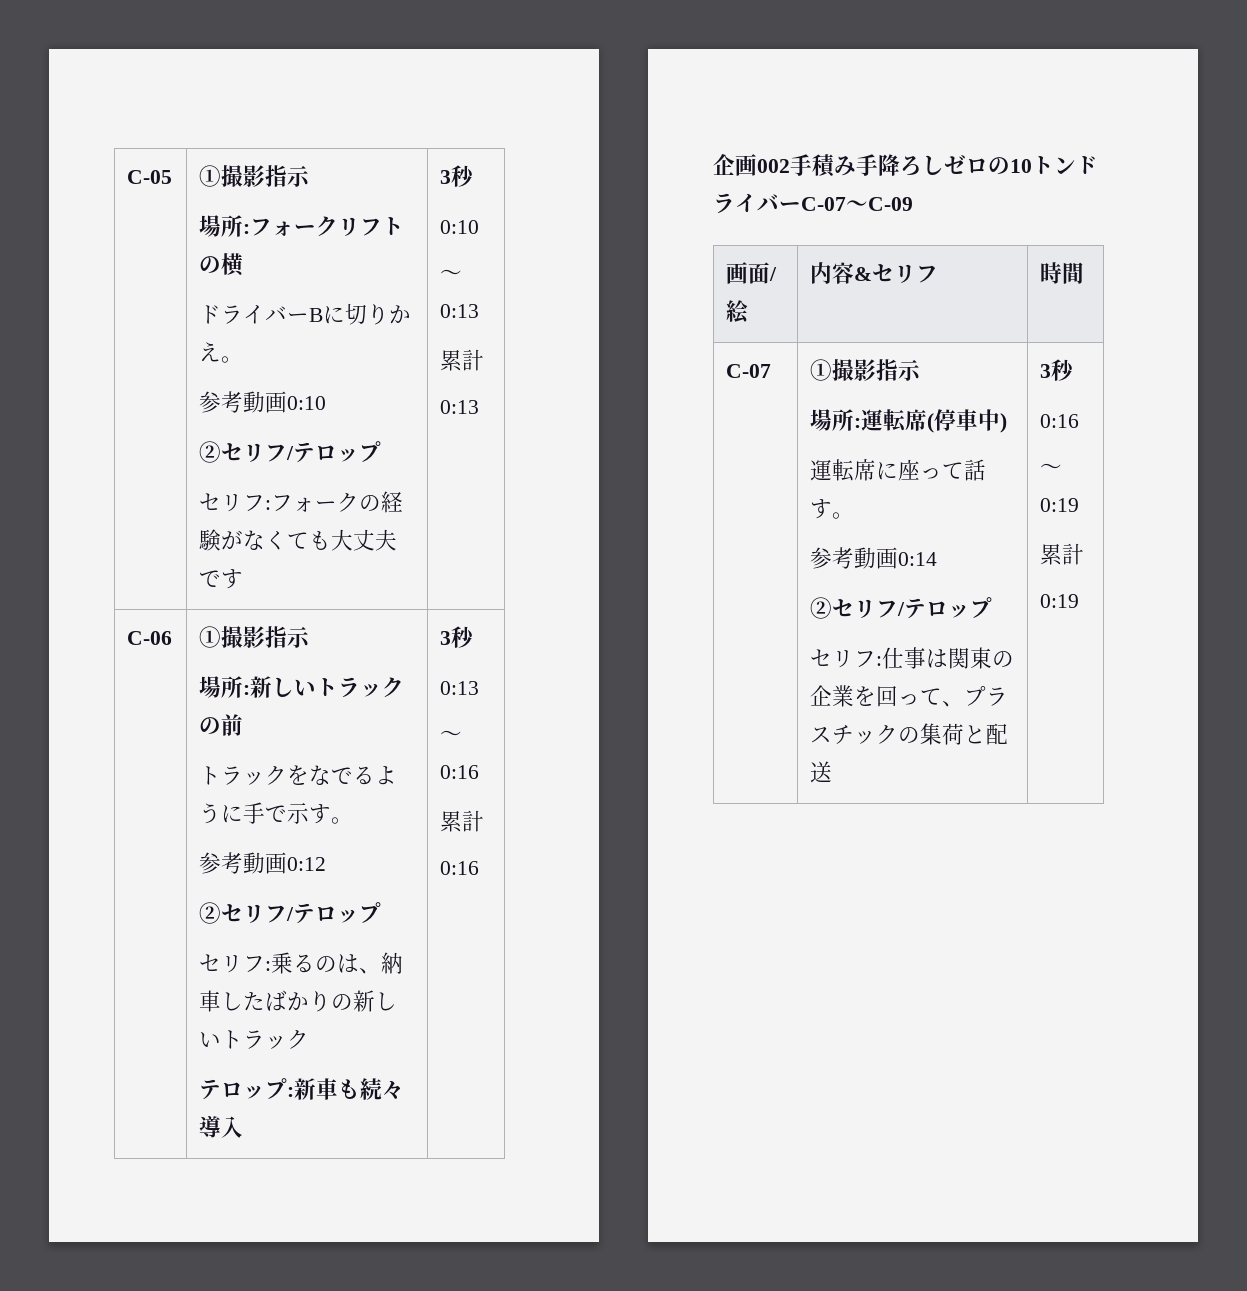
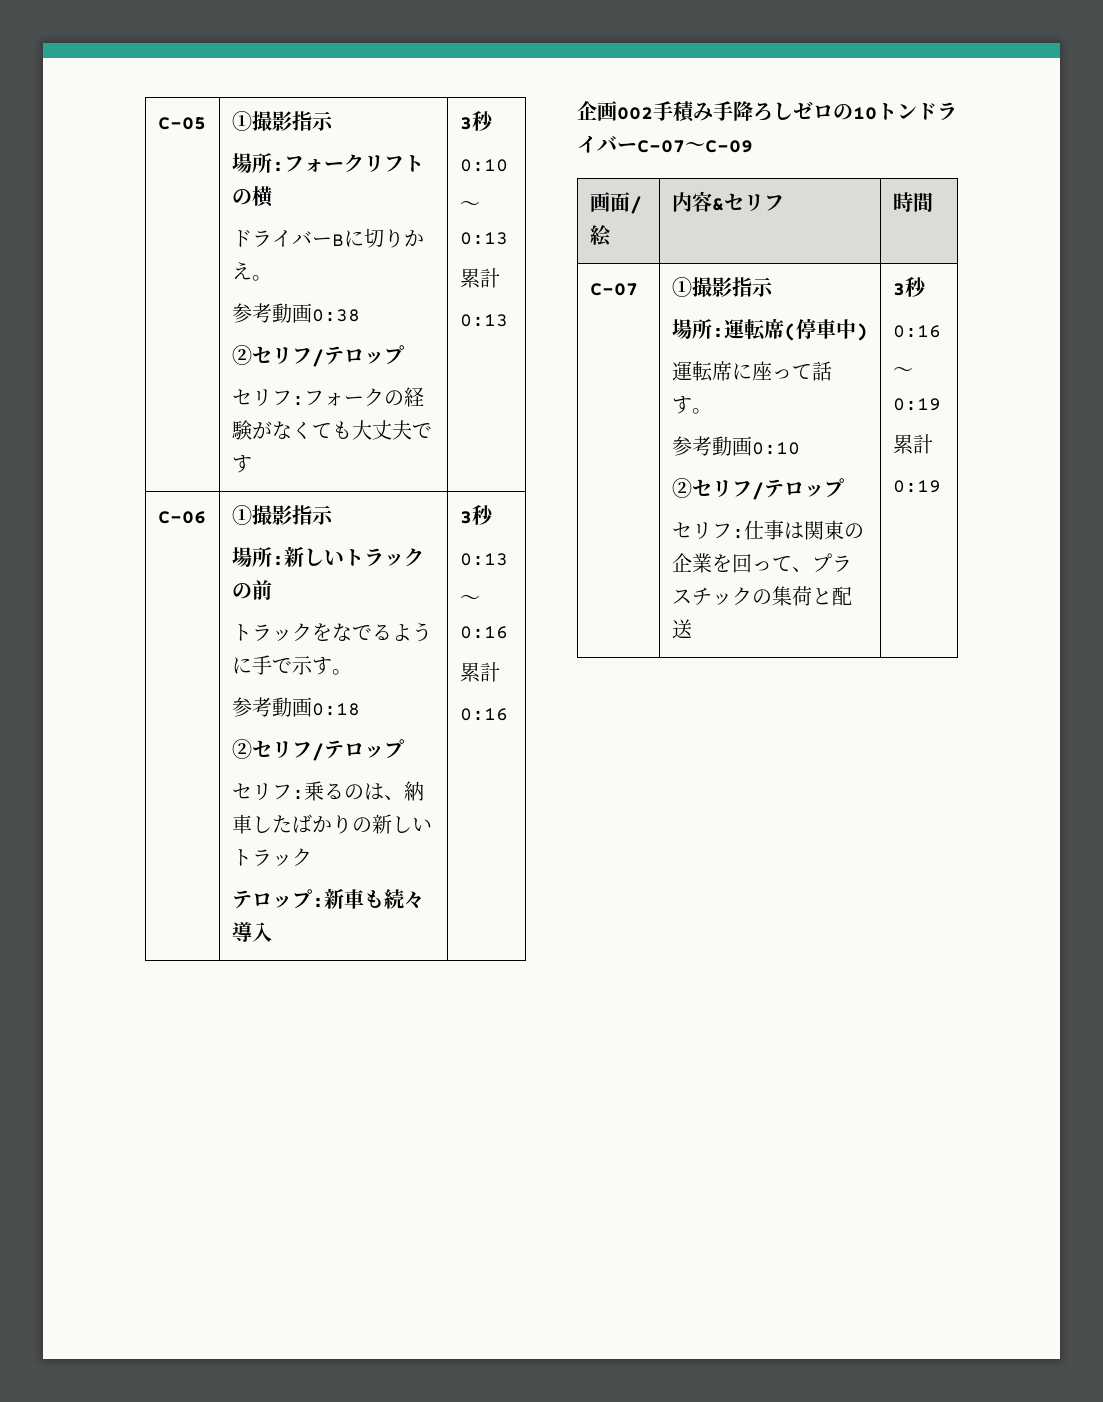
[287,396,327,410] 0:10 -> [311,309,360,322] 0:38
[287,857,327,871] 0:12 -> [311,703,360,716] 0:18
[898,552,938,566] 0:14 -> [751,442,800,455] 0:10

